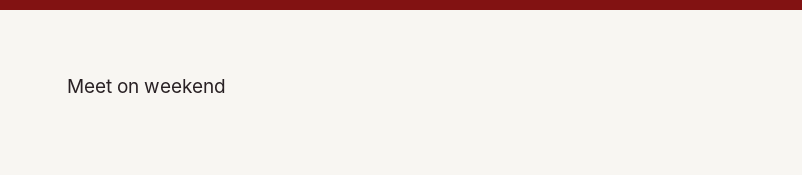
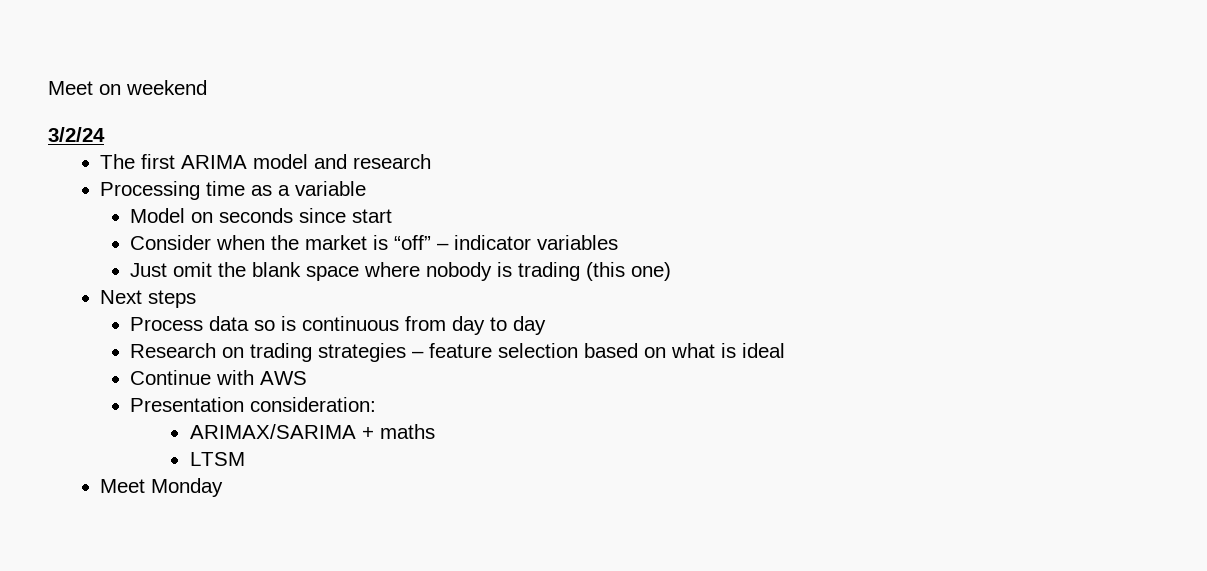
(227, 86) none -> [48,127,105,142] [100,154,432,169] [100,181,367,200] [130,208,393,223] [130,235,619,250] [130,262,672,281] [100,290,197,308] [130,316,547,335] [130,343,786,362] [130,370,308,385] [130,397,377,412] [189,424,435,439] [189,452,245,466] [100,478,224,497] // 3/2/24 // The first ARIMA model and research // Processing time as a variable // Model on seconds since start // Consider when the market is “off” – indicator variables // Just omit the blank space where nobody is trading (this one) // Next steps // Process data so is continuous from day to day // Research on trading strategies – feature selection based on what is ideal // Continue with AWS // Presentation consideration: // ARIMAX/SARIMA + maths // LTSM // Meet Monday

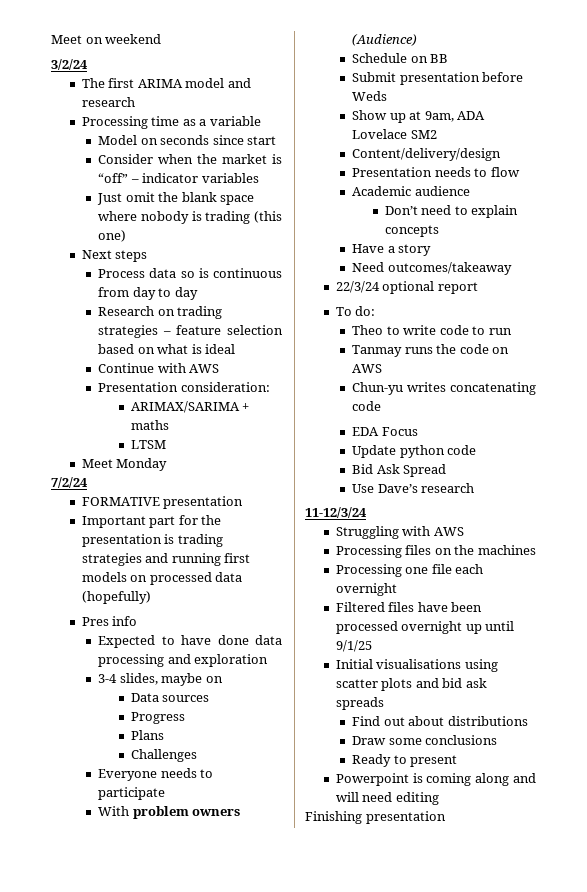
(224, 487) none -> [51,477,88,488] [81,496,244,509] [81,515,222,528] [81,534,223,547] [81,553,251,566] [81,572,243,585] [81,591,151,604] [81,616,138,626] [98,635,283,648] [98,654,269,667] [98,673,223,686] [130,693,210,702] [130,712,185,724] [130,730,164,740] [130,749,197,762] [98,768,214,781] [98,787,166,800] [98,806,241,819] [352,34,418,46] [352,53,449,63] [352,72,524,85] [352,91,388,101] [352,110,486,123] [352,129,437,139] [352,148,502,161] [352,167,520,177] [352,186,470,196] [384,205,519,218] [384,225,439,237] [352,244,432,256] [352,262,512,275] [335,281,478,294] [335,306,376,316] [352,325,512,335] [352,344,510,357] [352,364,383,373] [352,382,536,395] [352,401,382,411] [352,427,418,436] [352,445,477,458] [352,464,447,477] [352,483,475,493] [305,507,367,518] [335,526,464,539] [335,545,536,558] [335,564,484,577] [335,583,397,596] [335,602,483,612] [335,621,515,634] [335,640,372,652] [335,659,498,672] [335,678,487,691] [335,697,384,710] [352,716,528,726] [352,735,498,745] [352,754,458,767] [335,773,536,786] [335,792,439,805] [305,811,446,824] // 7/2/24 // FORMATIVE presentation // Important part for the presentation is trading strategies and running first models on processed data (hopefully) // Pres info // Expected to have done data processing and exploration // 3-4 slides, maybe on // Data sources // Progress // Plans // Challenges // Everyone needs to participate // With problem owners (Audience) // Schedule on BB // Submit presentation before Weds // Show up at 9am, ADA Lovelace SM2 // Content/delivery/design // Presentation needs to flow // Academic audience // Don’t need to explain concepts // Have a story // Need outcomes/takeaway // 22/3/24 optional report // To do: // Theo to write code to run // Tanmay runs the code on AWS // Chun-yu writes concatenating code // EDA Focus // Update python code // Bid Ask Spread // Use Dave’s research // 11-12/3/24 // Struggling with AWS // Processing files on the machines // Processing one file each overnight // Filtered files have been processed overnight up until 9/1/25 // Initial visualisations using scatter plots and bid ask spreads // Find out about distributions // Draw some conclusions // Ready to present // Powerpoint is coming along and will need editing // Finishing presentation

